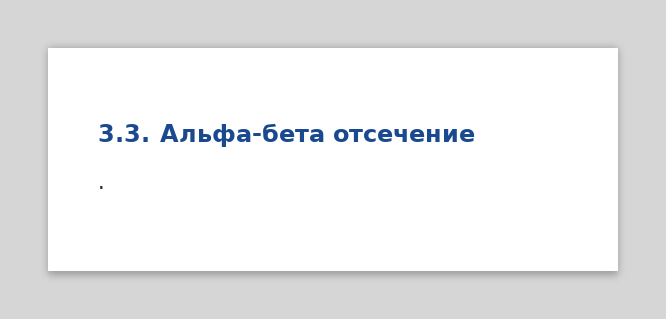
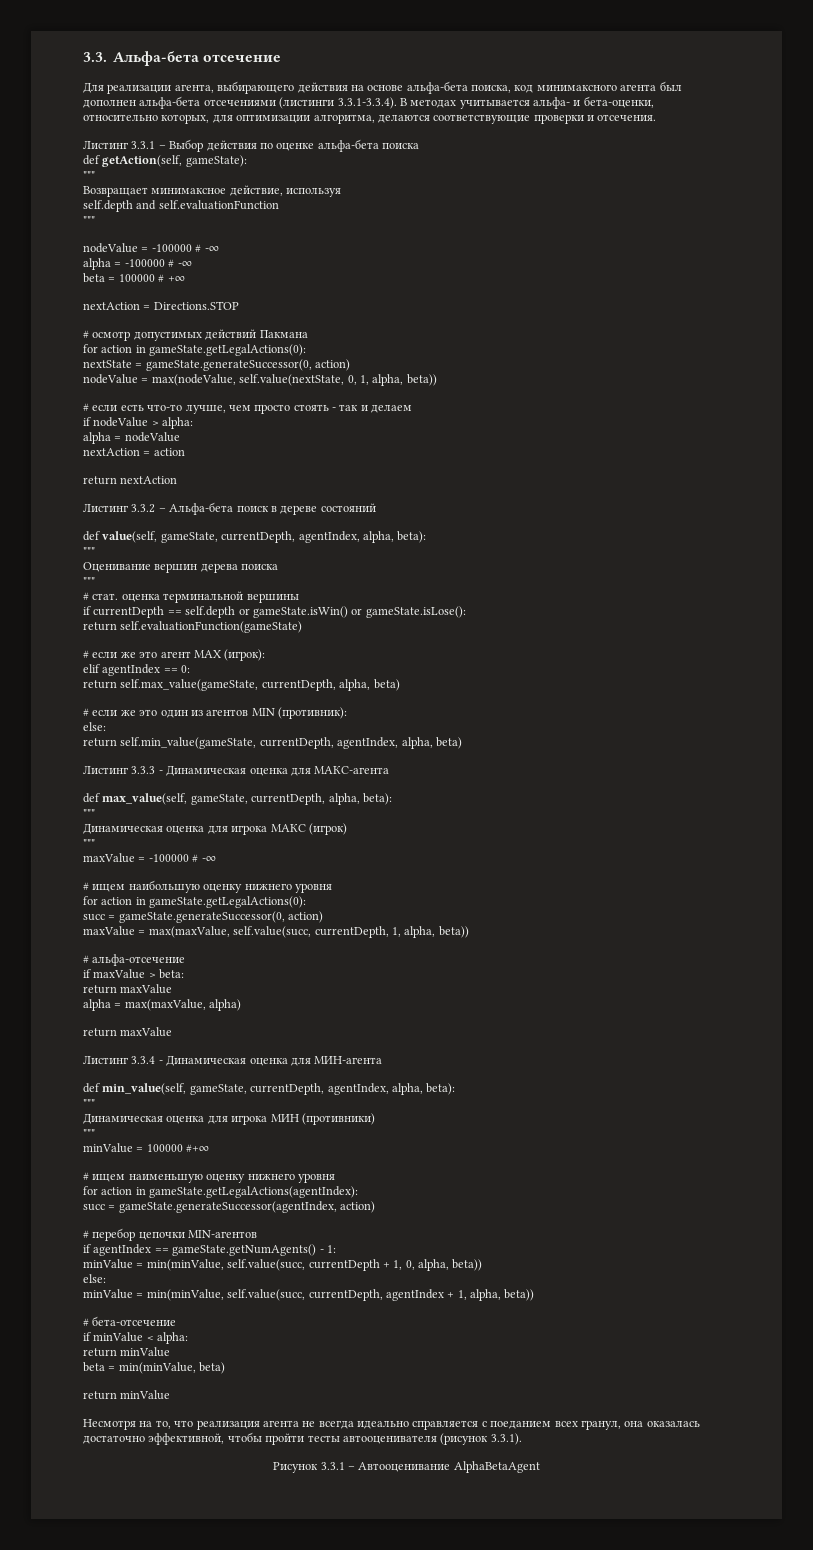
[98,186,105,189] . -> [83,81,682,94] [83,96,654,109] [83,114,657,124] [83,139,419,152] [83,155,247,167] [83,171,95,179] [83,185,342,197] [83,200,279,212] [83,216,95,224] [83,243,219,253] [83,258,192,270] [83,273,185,283] [83,301,239,310] [83,329,308,341] [83,344,307,356] [83,359,351,371] [83,374,437,386] [83,403,413,414] [83,417,194,429] [83,432,180,444] [83,448,185,456] [83,476,178,485] [83,502,376,515] [83,531,427,543] [83,547,95,555] [83,562,279,573] [83,577,95,585] [83,591,299,603] [83,606,466,618] [83,621,303,633] [83,649,266,661] [83,664,191,676] [83,679,400,691] [83,707,347,719] [83,722,106,731] [83,737,462,749] [83,765,390,776] [83,793,392,805] [83,809,95,817] [83,823,347,835] [83,839,95,847] [83,853,216,863] [83,880,332,893] [83,896,307,908] [83,911,324,923] [83,926,469,938] [83,954,186,966] [83,969,185,979] [83,984,173,994] [83,999,242,1011] [83,1027,173,1037] [83,1055,383,1066] [83,1083,456,1095] [83,1099,95,1107] [83,1113,375,1125] [83,1129,95,1137] [83,1143,210,1153] [83,1172,335,1183] [83,1186,359,1198] [83,1201,376,1213] [83,1228,258,1241] [83,1244,336,1256] [83,1259,483,1271] [83,1274,106,1283] [83,1289,535,1301] [83,1316,177,1326] [83,1332,189,1344] [83,1347,171,1357] [83,1362,226,1374] [83,1390,171,1400] [83,1419,700,1430] [83,1432,522,1445] [273,1461,540,1473] Для реализации агента, выбирающего действия на основе альфа-бета поиска, код минимаксного агента был дополнен альфа-бета отсечениями (листинги 3.3.1-3.3.4). В методах учитывается альфа- и бета-оценки, относительно которых, для оптимизации алгоритма, делаются соответствующие проверки и отсечения. // Листинг 3.3.1 – Выбор действия по оценке альфа-бета поиска // def getAction(self, gameState): // """ // Возвращает минимаксное действие, используя // self.depth and self.evaluationFunction // """ // nodeValue = -100000 # -∞ // alpha = -100000 # -∞ // beta = 100000 # +∞ // nextAction = Directions.STOP // # осмотр допустимых действий Пакмана // for action in gameState.getLegalActions(0): // nextState = gameState.generateSuccessor(0, action) // nodeValue = max(nodeValue, self.value(nextState, 0, 1, alpha, beta)) // # если есть что-то лучше, чем просто стоять - так и делаем // if nodeValue > alpha: // alpha = nodeValue // nextAction = action // return nextAction // Листинг 3.3.2 – Альфа-бета поиск в дереве состояний // def value(self, gameState, currentDepth, agentIndex, alpha, beta): // """ // Оценивание вершин дерева поиска // """ // # стат. оценка терминальной вершины // if currentDepth == self.depth or gameState.isWin() or gameState.isLose(): // return self.evaluationFunction(gameState) // # если же это агент MAX (игрок): // elif agentIndex == 0: // return self.max_value(gameState, currentDepth, alpha, beta) // # если же это один из агентов MIN (противник): // else: // return self.min_value(gameState, currentDepth, agentIndex, alpha, beta) // Листинг 3.3.3 - Динамическая оценка для МАКС-агента // def max_value(self, gameState, currentDepth, alpha, beta): // """ // Динамическая оценка для игрока МАКС (игрок) // """ // maxValue = -100000 # -∞ // # ищем наибольшую оценку нижнего уровня // for action in gameState.getLegalActions(0): // succ = gameState.generateSuccessor(0, action) // maxValue = max(maxValue, self.value(succ, currentDepth, 1, alpha, beta)) // # альфа-отсечение // if maxValue > beta: // return maxValue // alpha = max(maxValue, alpha) // return maxValue // Листинг 3.3.4 - Динамическая оценка для МИН-агента // def min_value(self, gameState, currentDepth, agentIndex, alpha, beta): // """ // Динамическая оценка для игрока МИН (противники) // """ // minValue = 100000 #+∞ // # ищем наименьшую оценку нижнего уровня // for action in gameState.getLegalActions(agentIndex): // succ = gameState.generateSuccessor(agentIndex, action) // # перебор цепочки MIN-агентов // if agentIndex == gameState.getNumAgents() - 1: // minValue = min(minValue, self.value(succ, currentDepth + 1, 0, alpha, beta)) // else: // minValue = min(minValue, self.value(succ, currentDepth, agentIndex + 1, alpha, beta)) // # бета-отсечение // if minValue < alpha: // return minValue // beta = min(minValue, beta) // return minValue // Несмотря на то, что реализация агента не всегда идеально справляется с поеданием всех гранул, она оказалась достаточно эффективной, чтобы пройти тесты автооценивателя (рисунок 3.3.1). // Рисунок 3.3.1 – Автооценивание AlphaBetaAgent

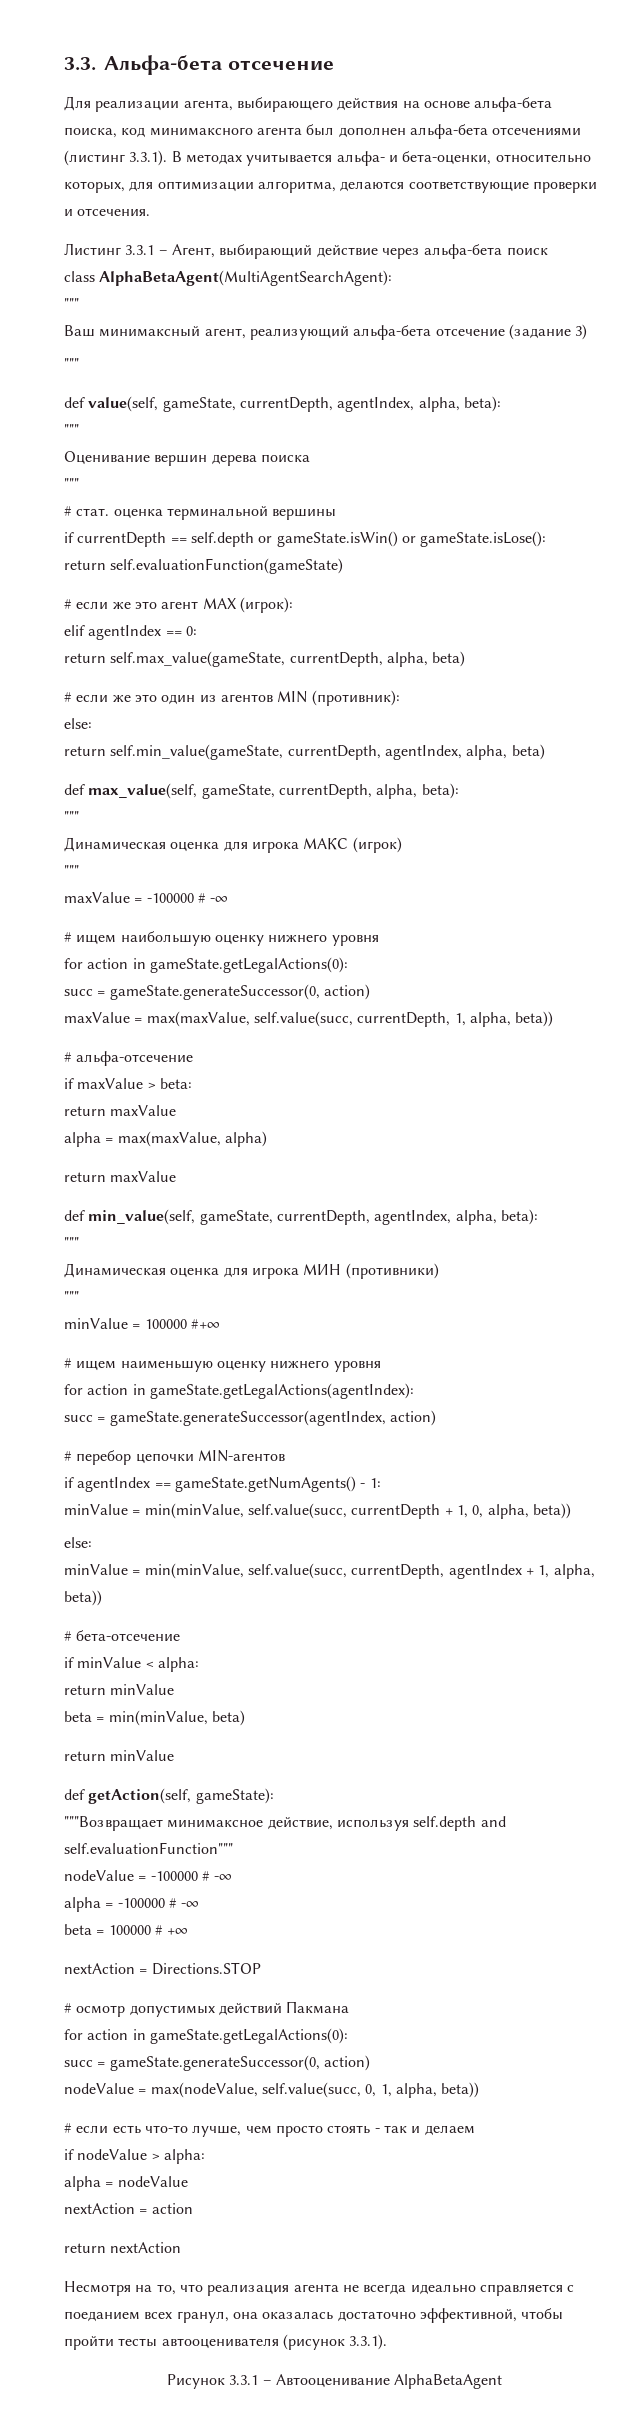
[279,97,397,109] (листинги 3.3.1-3.3.4). -> [64,150,168,166] (листинг 3.3.1).
[169,139,419,152] [83,155,247,167] [83,171,95,179] [83,185,342,197] [83,200,279,212] [83,216,95,224] [83,243,219,253] [83,258,192,270] [83,273,185,283] [83,301,239,310] [83,329,308,341] [83,344,307,356] [83,359,351,371] [83,374,437,386] [83,403,413,414] [83,417,194,429] [83,432,180,444] [83,448,185,456] [83,476,178,485] [83,502,376,515] Выбор действия по оценке альфа-бета поиска // def getAction(self, gameState): // """ // Возвращает минимаксное действие, используя // self.depth and self.evaluationFunction // """ // nodeValue = -100000 # -∞ // alpha = -100000 # -∞ // beta = 100000 # +∞ // nextAction = Directions.STOP // # осмотр допустимых действий Пакмана // for action in gameState.getLegalActions(0): // nextState = gameState.generateSuccessor(0, action) // nodeValue = max(nodeValue, self.value(nextState, 0, 1, alpha, beta)) // # если есть что-то лучше, чем просто стоять - так и делаем // if nodeValue > alpha: // alpha = nodeValue // nextAction = action // return nextAction // Листинг 3.3.2 – Альфа-бета поиск в дереве состояний -> [171,244,548,259] [64,270,393,286] [64,298,79,309] [64,324,588,340] [64,358,79,369] Агент, выбирающий действие через альфа-бета поиск // class AlphaBetaAgent(MultiAgentSearchAgent): // """ // Ваш минимаксный агент, реализующий альфа-бета отсечение (задание 3) // """
[83,765,390,776] // Листинг 3.3.3 - Динамическая оценка для МАКС-агента -> (545, 752) none
[83,1055,383,1066] // Листинг 3.3.4 - Динамическая оценка для МИН-агента -> (177, 1176) none
(171, 1395) none -> [64,1788,274,1804] [64,1816,506,1831] [64,1842,233,1854] [64,1870,233,1881] [64,1897,200,1912] [64,1924,189,1935] [64,1962,261,1975] [64,2001,350,2017] [64,2028,348,2044] [64,2055,370,2071] [64,2082,480,2098] [64,2123,475,2137] [64,2149,205,2164] [64,2176,188,2191] [64,2203,193,2214] [64,2242,182,2253] // def getAction(self, gameState): // """Возвращает минимаксное действие, используя self.depth and self.evaluationFunction""" // nodeValue = -100000 # -∞ // alpha = -100000 # -∞ // beta = 100000 # +∞ // nextAction = Directions.STOP // # осмотр допустимых действий Пакмана // for action in gameState.getLegalActions(0): // succ = gameState.generateSuccessor(0, action) // nodeValue = max(nodeValue, self.value(succ, 0, 1, alpha, beta)) // # если есть что-то лучше, чем просто стоять - так и делаем // if nodeValue > alpha: // alpha = nodeValue // nextAction = action // return nextAction

